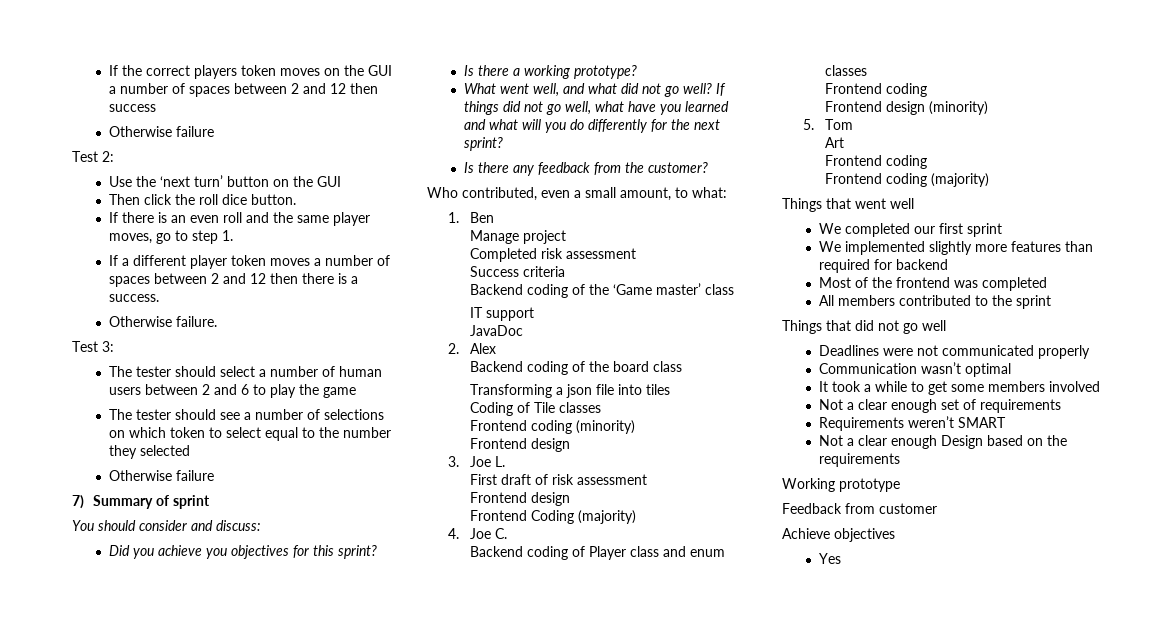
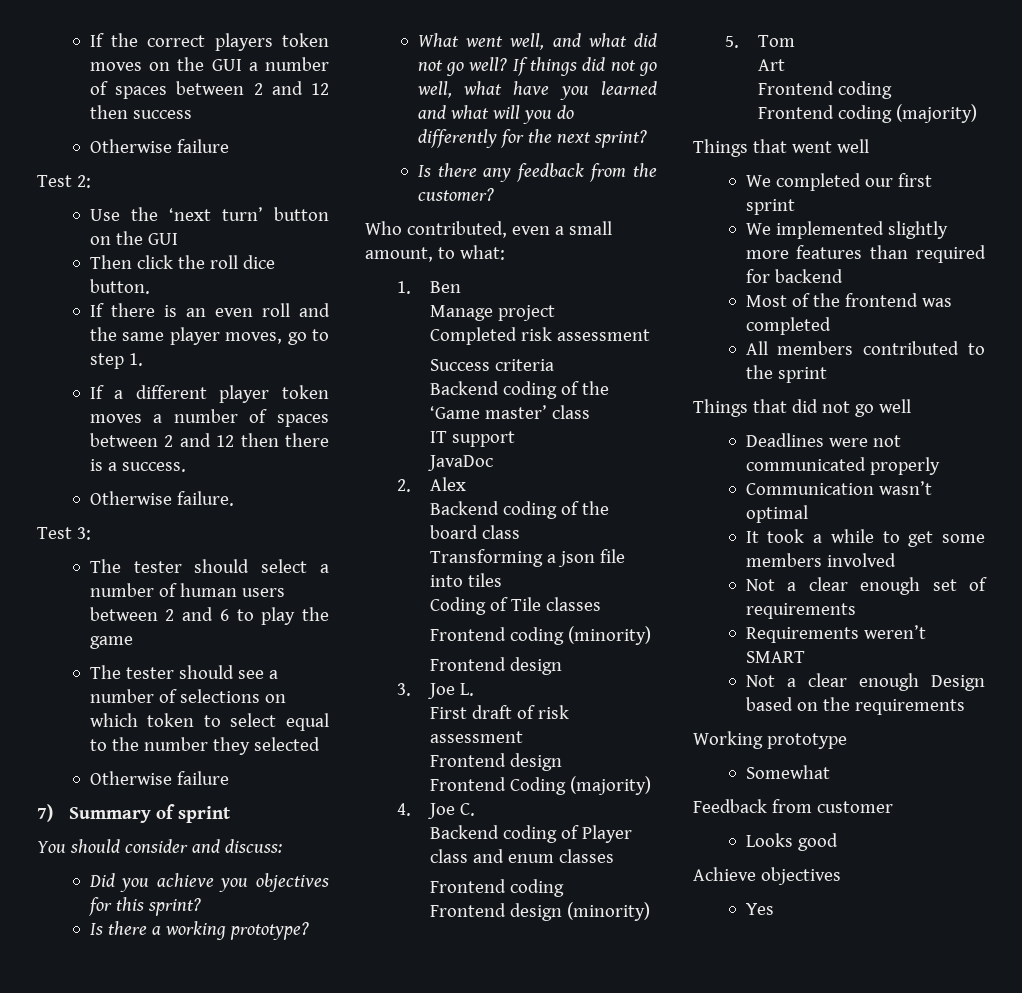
(900, 485) none -> [745,765,830,779] // Somewhat
(937, 508) none -> [745,833,838,851] // Looks good

